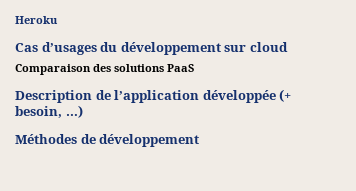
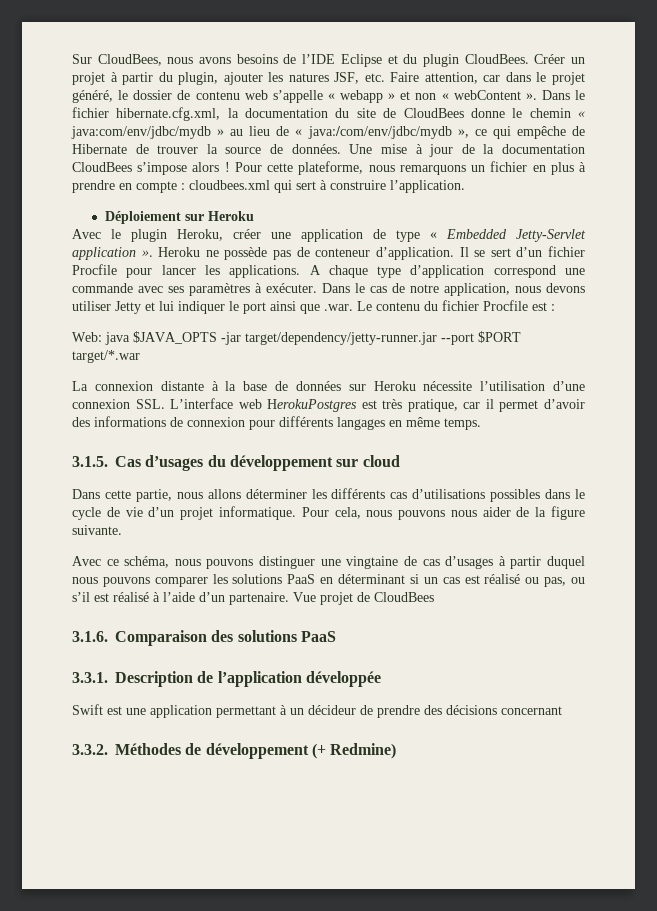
[15,16,58,24] Heroku // -> [72,54,585,67] [72,72,586,85] [72,90,585,103] [72,107,586,121] [71,126,585,139] [72,144,586,157] [72,161,586,175] [72,180,465,193] [104,211,254,224] [72,229,586,242] [72,246,586,260] [72,264,585,278] [72,283,585,296] [72,300,555,314] [72,331,521,345] [72,350,140,363] [72,381,585,391] [72,398,585,412] [72,416,481,430] [72,456,108,467] Sur CloudBees, nous avons besoins de l’IDE Eclipse et du plugin CloudBees. Créer un projet à partir du plugin, ajouter les natures JSF, etc. Faire attention, car dans le projet généré, le dossier de contenu web s’appelle « webapp » et non « webContent ». Dans le fichier hibernate.cfg.xml, la documentation du site de CloudBees donne le chemin « java:com/env/jdbc/mydb » au lieu de « java:/com/env/jdbc/mydb », ce qui empêche de Hibernate de trouver la source de données. Une mise à jour de la documentation CloudBees s’impose alors ! Pour cette plateforme, nous remarquons un fichier en plus à prendre en compte : cloudbees.xml qui sert à construire l’application. // Déploiement sur Heroku // Avec le plugin Heroku, créer une application de type « Embedded Jetty-Servlet application ». Heroku ne possède pas de conteneur d’application. Il se sert d’un fichier Procfile pour lancer les applications. A chaque type d’application correspond une commande avec ses paramètres à exécuter. Dans le cas de notre application, nous devons utiliser Jetty et lui indiquer le port ainsi que .war. Le contenu du fichier Procfile est : // Web: java $JAVA_OPTS -jar target/dependency/jetty-runner.jar --port $PORT target/*.war // La connexion distante à la base de données sur Heroku nécessite l’utilisation d’une connexion SSL. L’interface web HerokuPostgres est très pratique, car il permet d’avoir des informations de connexion pour différents langages en même temps. // 3.1.5.
(288, 47) none -> [72,488,585,502] [72,506,585,520] [72,525,122,535] [72,556,586,569] [72,574,586,587] [72,592,434,605] [72,631,108,642] Dans cette partie, nous allons déterminer les différents cas d’utilisations possibles dans le cycle de vie d’un projet informatique. Pour cela, nous pouvons nous aider de la figure suivante. // Avec ce schéma, nous pouvons distinguer une vingtaine de cas d’usages à partir duquel nous pouvons comparer les solutions PaaS en déterminant si un cas est réalisé ou pas, ou s’il est réalisé à l’aide d’un partenaire. Vue projet de CloudBees // 3.1.6.
(194, 68) none -> [72,672,108,683] 3.3.1.
[279,89,292,102] [15,105,83,118] (+ besoin, …) // -> [72,704,562,718] [72,744,108,755] // Swift est une application permettant à un décideur de prendre des décisions concernant // 3.3.2.
(200, 140) none -> [311,743,397,759] (+ Redmine)

